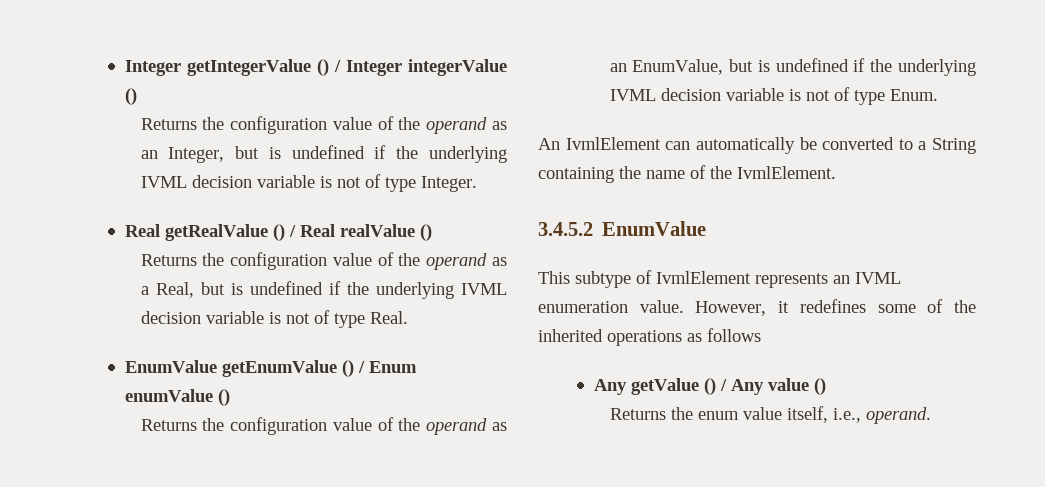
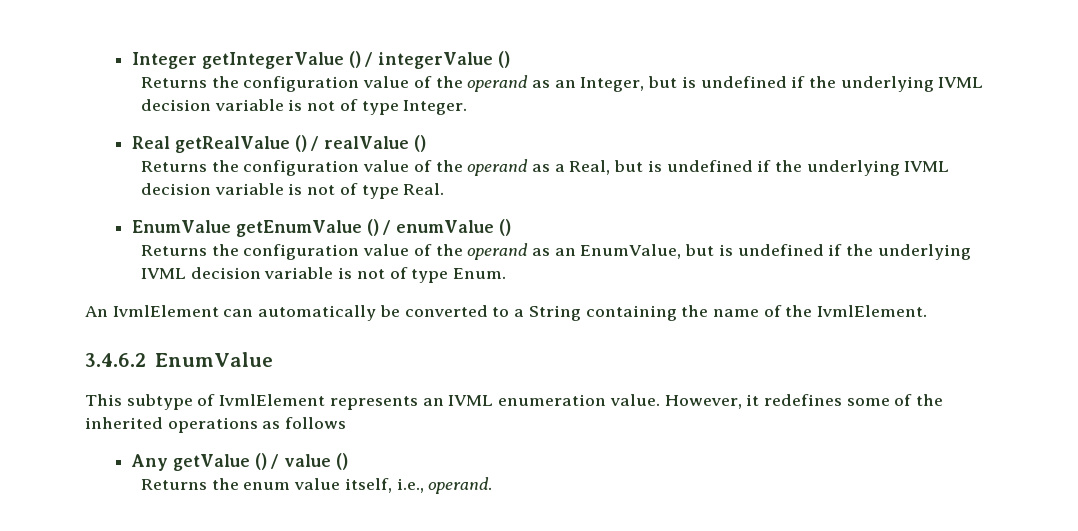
[346,60,403,76] Integer -> (374, 59) none
[300,224,336,237] Real -> (320, 143) none
[369,361,418,373] Enum -> (392, 227) none
[538,222,593,236] 3.4.5.2 -> [85,353,146,367] 3.4.6.2
[731,379,765,395] Any -> (280, 461) none

